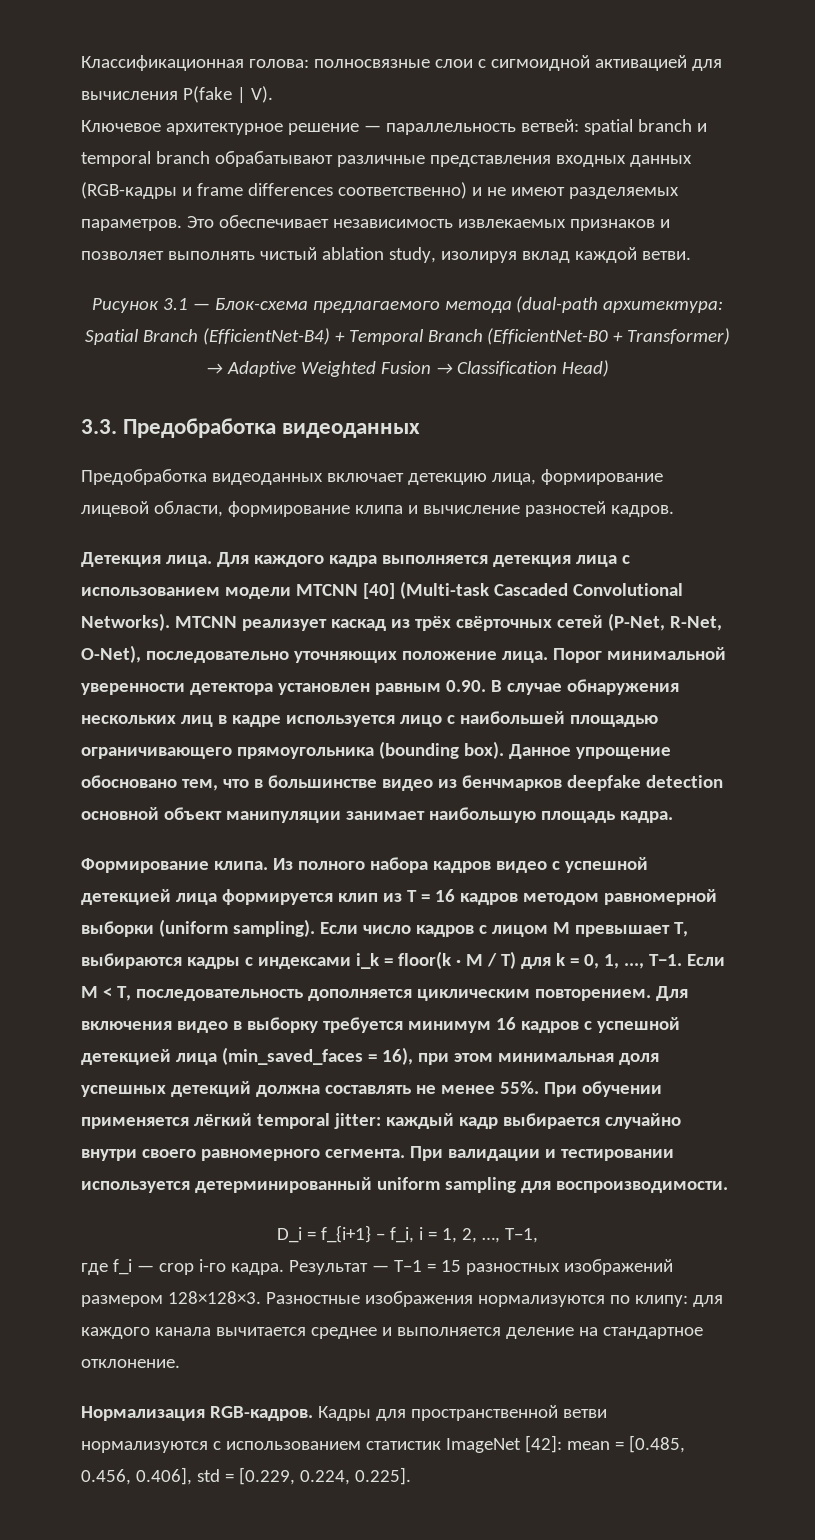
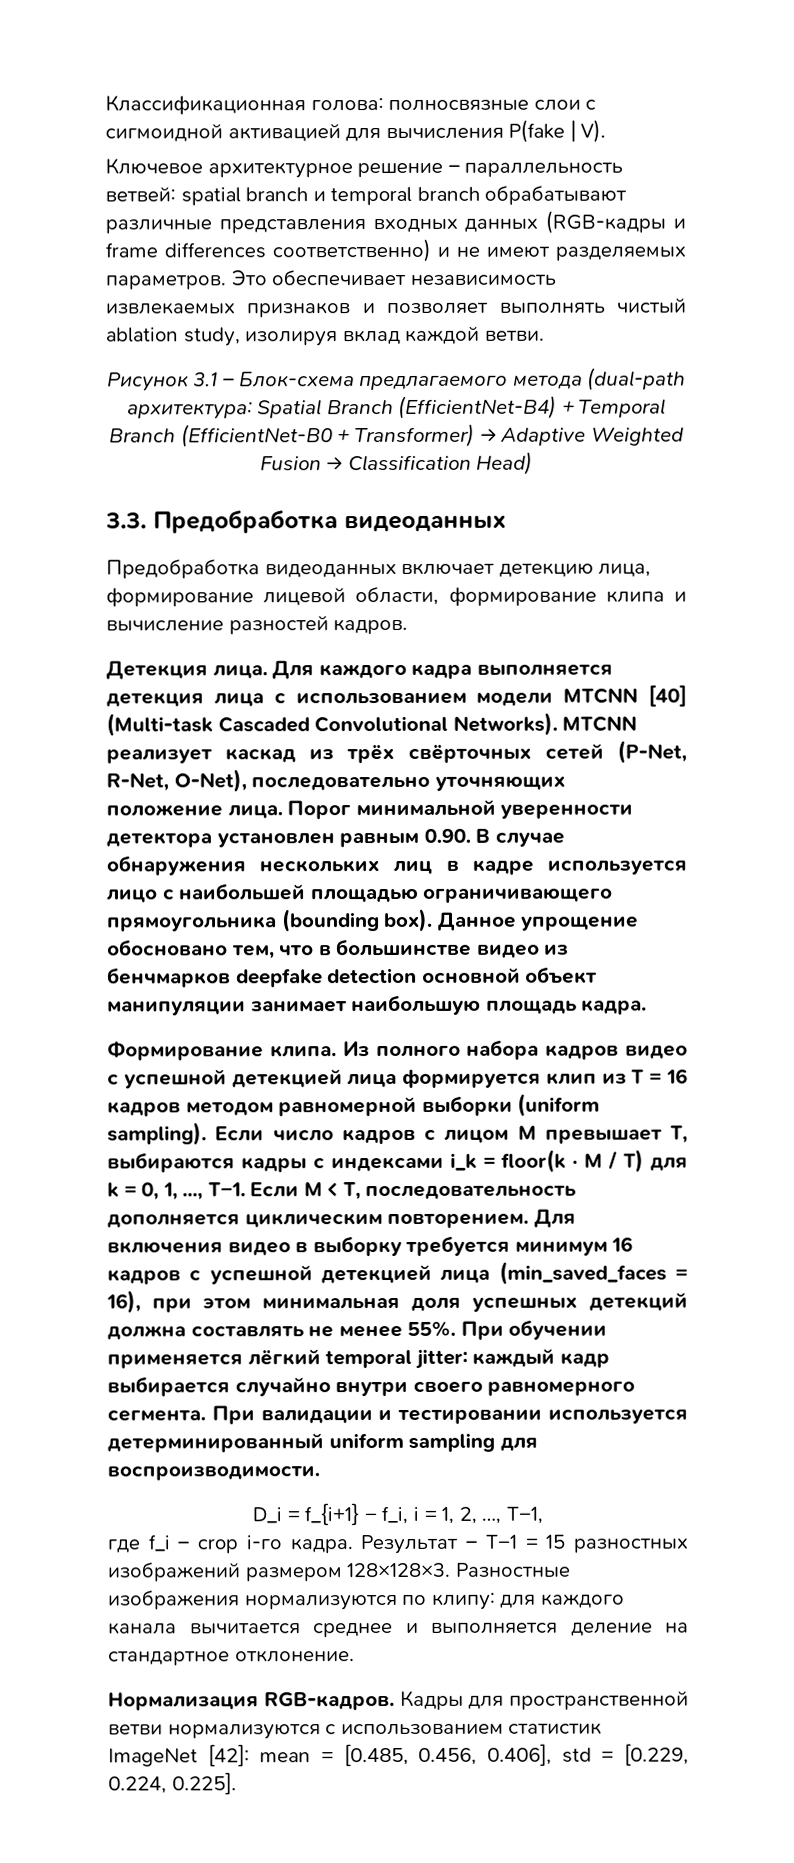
[363,125,381,132] — -> [447,164,460,173] –
[192,303,210,310] — -> [222,378,235,387] –
[136,1265,154,1272] — -> [177,1541,190,1550] –
[371,1265,389,1272] — -> [465,1540,478,1549] –

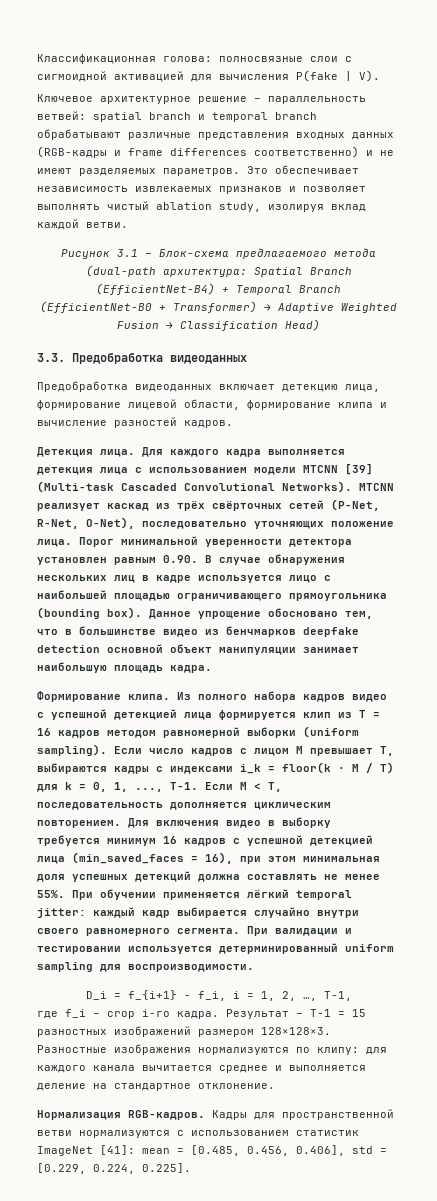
[647,684,687,707] [40] -> [345,464,373,475] [39]
[207,1744,250,1767] [42]: -> [100,1145,135,1155] [41]:

